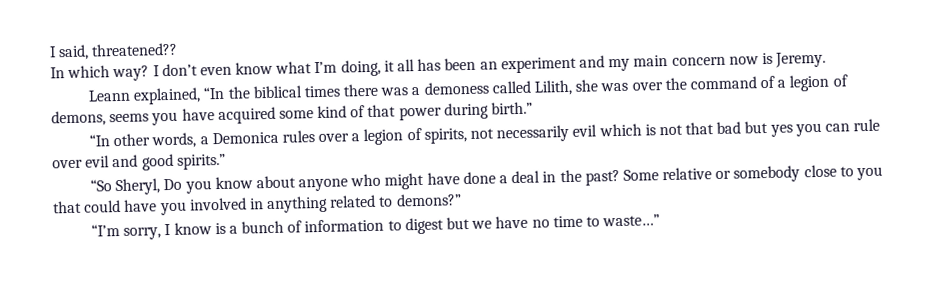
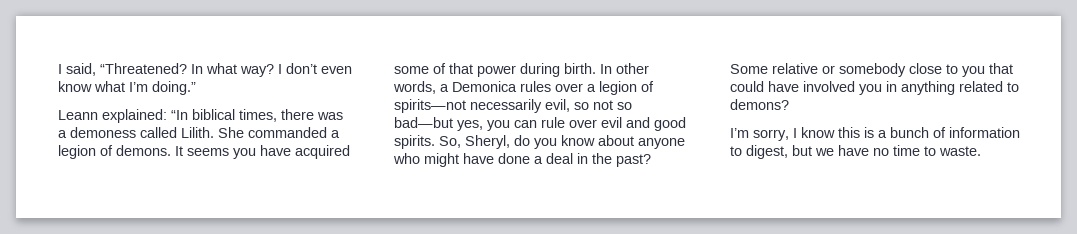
[91,42,179,57] [50,65,111,79] threatened?? // In which -> [100,63,237,74] “Threatened? In what
[340,51,827,77] [87,85,340,105] doing, it all has been an experiment and my main concern now is Jeremy. // Leann explained, “In the biblical times -> [152,81,196,95] [58,109,277,123] doing.” // Leann explained: “In biblical times,
[533,74,848,96] [51,110,106,127] Lilith, she was over the command of a legion of demons, -> [181,127,340,138] [58,145,183,159] Lilith. She commanded a legion of demons. It
[317,105,348,119] kind -> (429, 70) none
[491,101,534,115] [88,134,110,147] birth.” // “In -> [564,63,612,74] birth. In
[423,120,793,144] spirits, not necessarily evil which is not that bad but yes -> [394,99,632,113] [394,117,483,131] spirits—not necessarily evil, so not so bad—but yes,
[176,153,226,170] [89,178,183,196] spirits.” // “So Sheryl, Do -> [394,135,530,149] spirits. So, Sheryl, do
[159,197,247,216] you involved -> [803,81,882,95] involved you
[395,193,462,207] [90,224,120,237] demons?” // “I’m -> [730,99,789,110] [730,128,749,138] demons? // I’m
(212, 228) none -> [838,127,860,138] this
[404,217,444,235] digest -> [746,145,788,159] digest,
[602,214,661,227] waste…” -> [939,146,981,156] waste.

